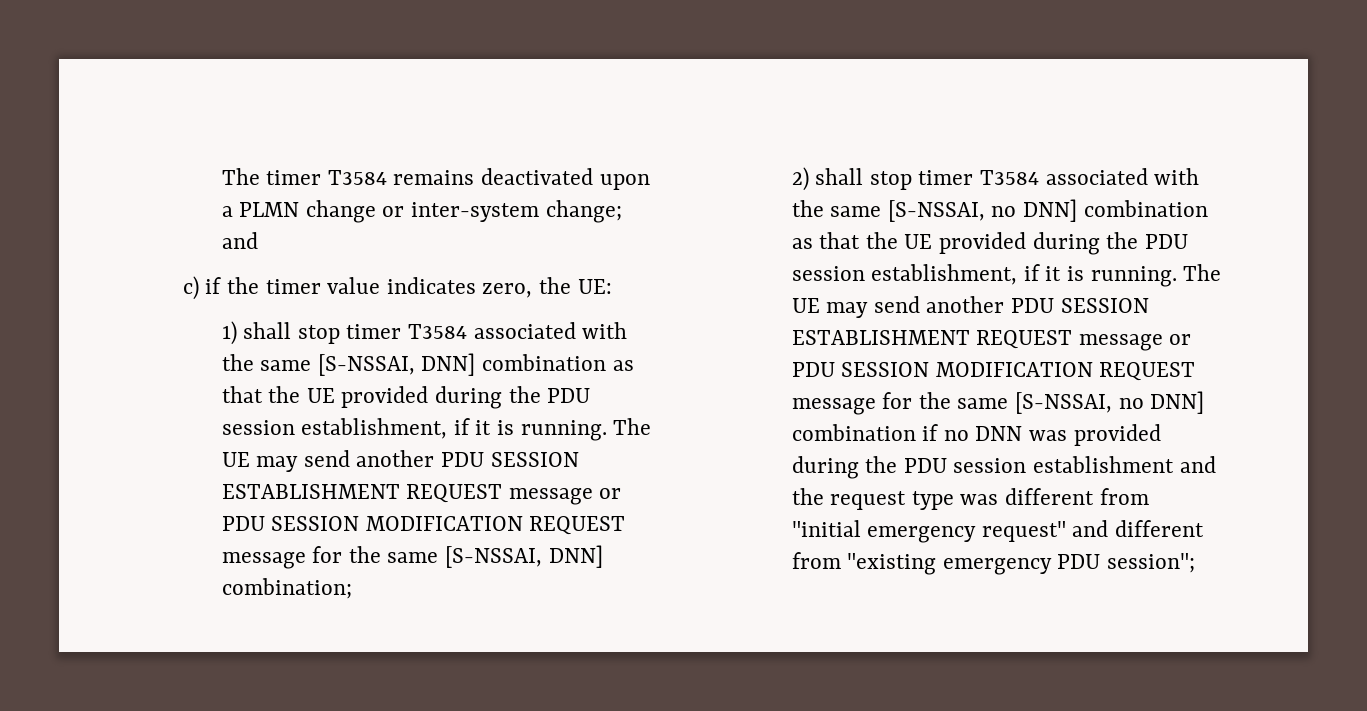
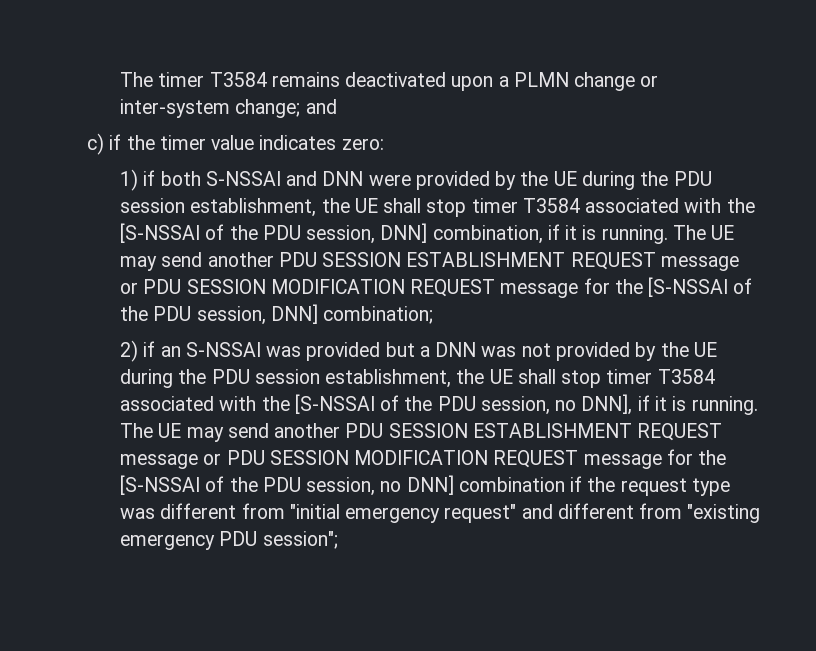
[482,277,612,298] [221,321,628,345] [221,353,634,376] [221,386,591,409] [221,418,448,439] zero, the UE: // 1) shall stop timer T3584 associated with the same [S-NSSAI, DNN] combination as that the UE provided during the PDU session establishment, -> [341,138,384,150] [120,169,712,191] [120,198,755,217] [120,223,543,244] zero: // 1) if both S-NSSAI and DNN were provided by the UE during the PDU session establishment, the UE shall stop timer T3584 associated with the [S-NSSAI of the PDU session, DNN] combination,
[387,545,603,568] [221,578,352,599] [791,167,1200,191] [791,199,1208,222] [791,232,1188,255] [791,264,1018,285] same [S-NSSAI, DNN] combination; // 2) shall stop timer T3584 associated with the same [S-NSSAI, no DNN] combination as that the UE provided during the PDU session establishment, -> [648,277,753,297] [120,304,434,325] [120,340,717,362] [120,369,715,388] [120,394,633,415] [S-NSSAI of the PDU session, DNN] combination; // 2) if an S-NSSAI was provided but a DNN was not provided by the UE during the PDU session establishment, the UE shall stop timer T3584 associated with the [S-NSSAI of the PDU session, no DNN],
[957,391,1205,414] [791,424,1161,446] [791,456,1216,479] same [S-NSSAI, no DNN] combination if no DNN was provided during the PDU session establishment and -> [120,475,583,496] [S-NSSAI of the PDU session, no DNN] combination if

